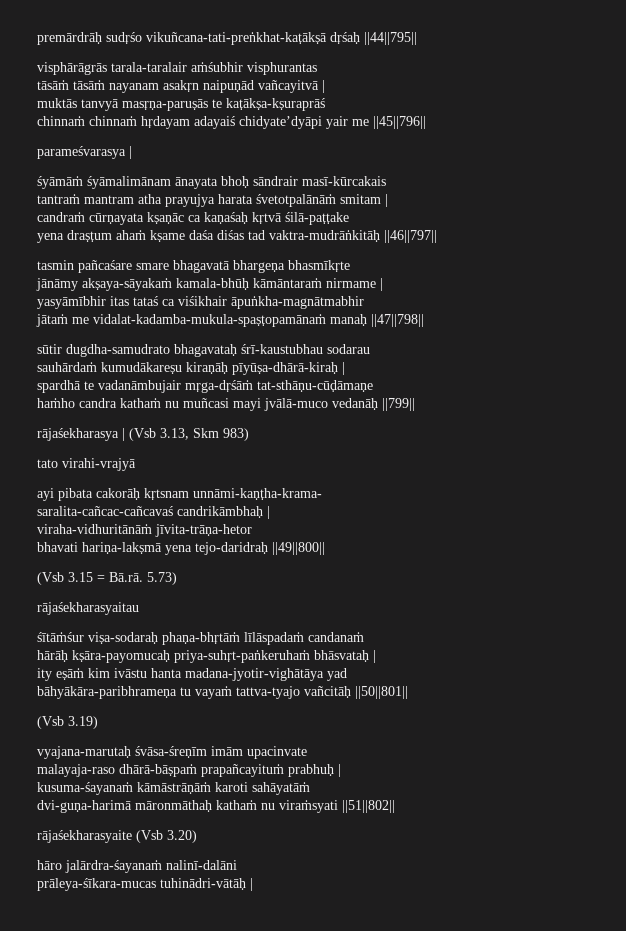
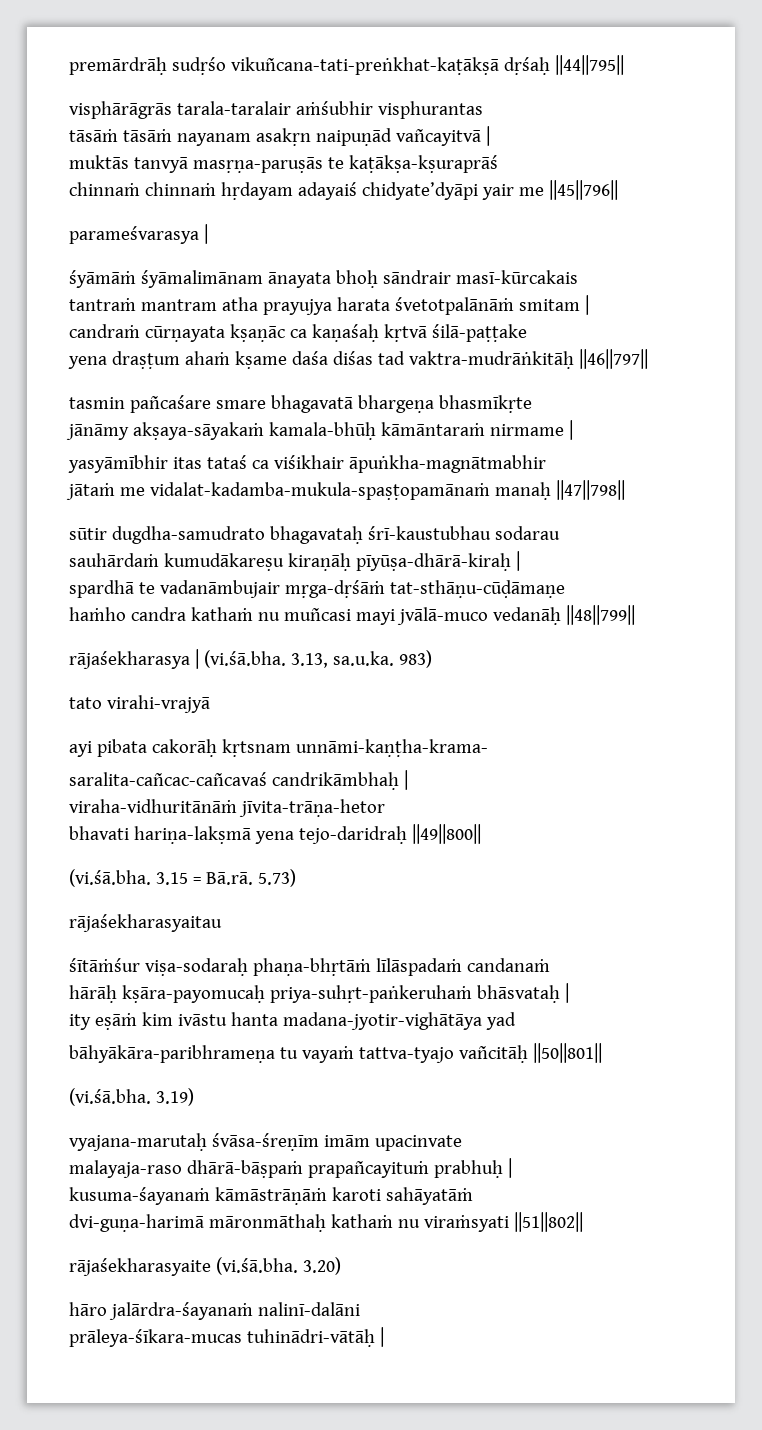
[382,398,415,411] ||799|| -> [565,605,635,625] ||48||799||
[129,428,219,441] (Vsb 3.13, Skm -> [203,650,394,668] (vi.śā.bha. 3.13, sa.u.ka.
[37,572,64,585] (Vsb -> [69,869,151,887] (vi.śā.bha.
[37,716,64,729] (Vsb -> [69,1088,151,1106] (vi.śā.bha.
[136,830,163,843] (Vsb -> [215,1257,298,1275] (vi.śā.bha.

